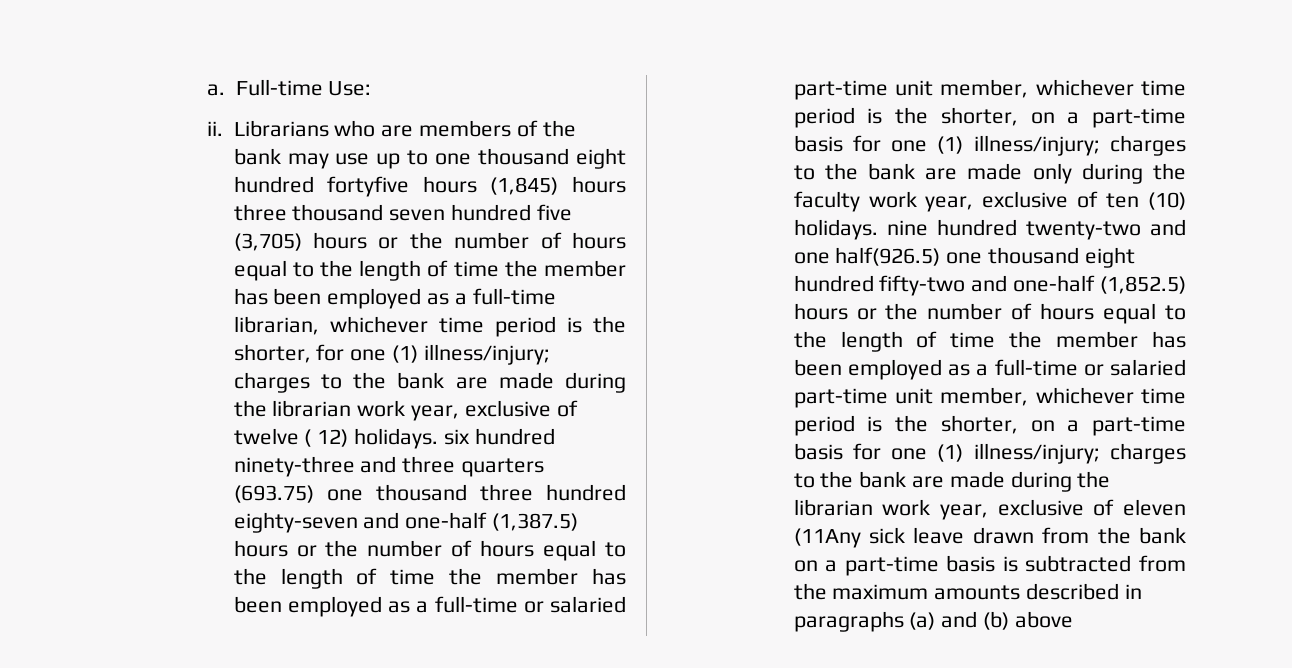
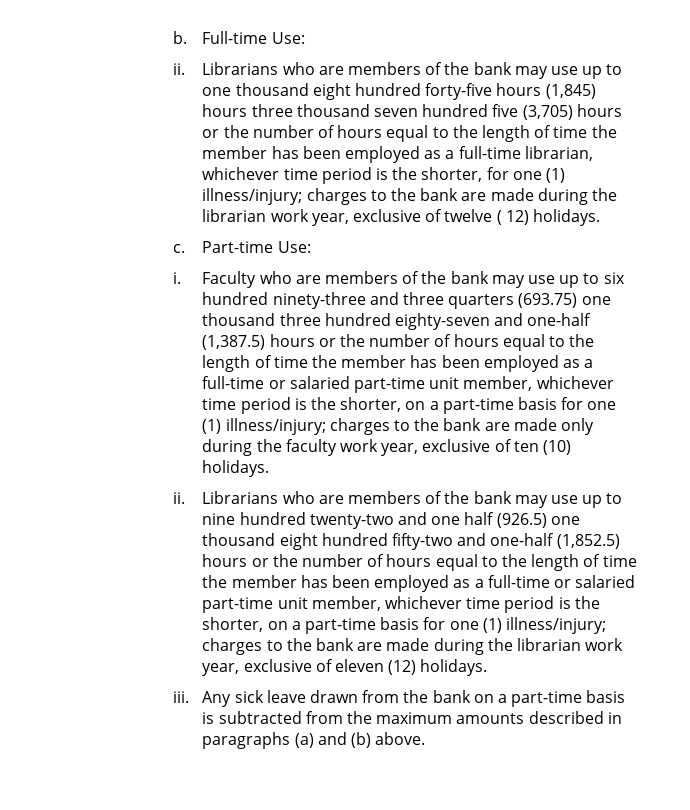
[206,84,225,96] a. -> [172,31,187,44] b.
[327,176,410,197] fortyfive -> [425,83,493,100] forty-five
(439, 438) none -> [172,241,311,253] [172,271,600,288] // c. Part-time Use: // i. Faculty who are members of the bank may use up to
(878, 229) none -> [172,491,623,508] // ii. Librarians who are members of the bank may use up to
[835,247,941,266] half(926.5) -> [464,512,547,528] half (926.5)
[793,528,861,548] (11Any -> [388,659,488,676] [172,691,232,707] (12) holidays. // iii. Any
[1014,611,1073,628] above -> [375,732,426,745] above.

